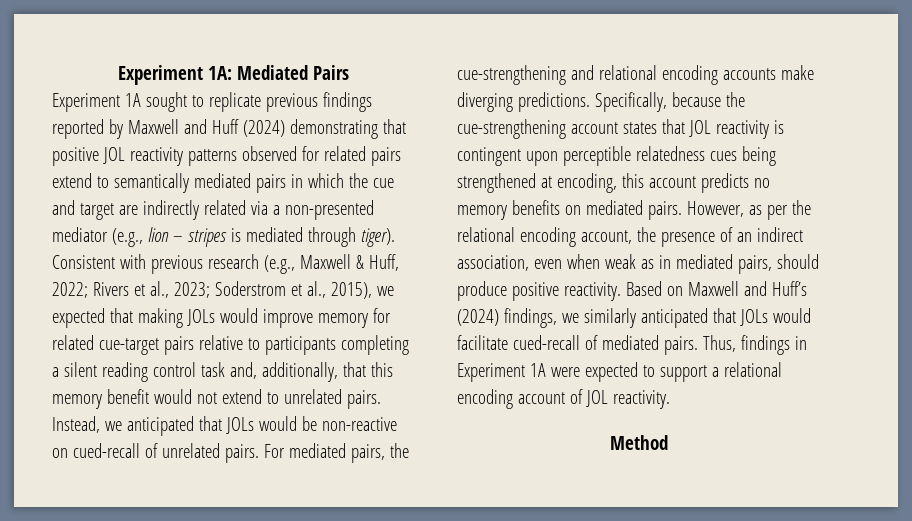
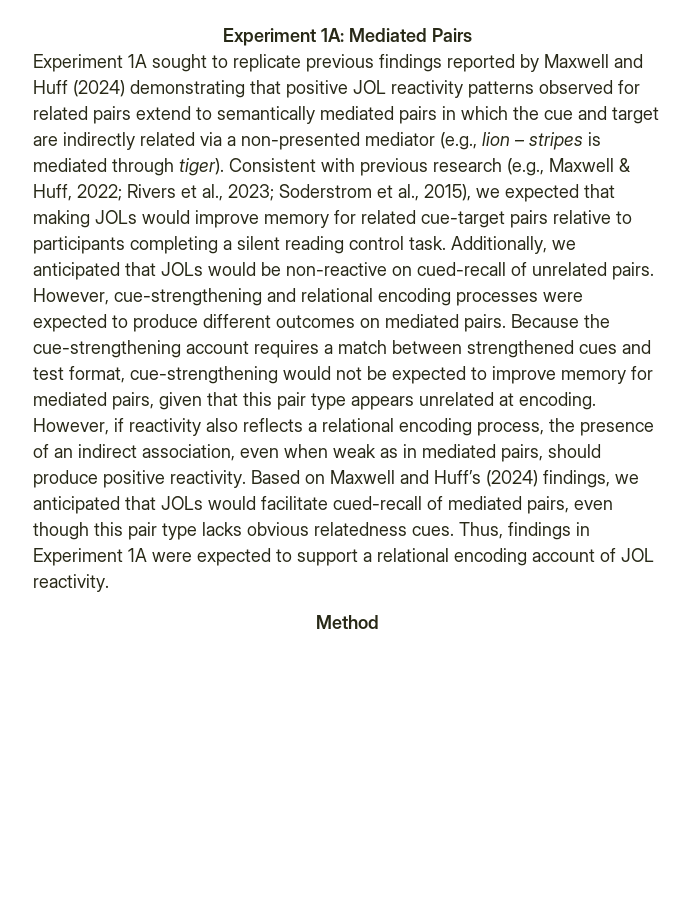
[200,362,393,382] [52,389,381,409] [52,416,100,433] task and, additionally, that this memory benefit would not extend to unrelated pairs. Instead, -> [409,236,547,254] task. Additionally,
[263,443,409,463] [457,65,814,85] [457,92,745,112] [457,119,784,139] [457,146,776,166] [457,173,770,193] [457,200,811,220] [457,227,632,247] For mediated pairs, the cue-strengthening and relational encoding accounts make diverging predictions. Specifically, because the cue-strengthening account states that JOL reactivity is contingent upon perceptible relatedness cues being strengthened at encoding, this account predicts no memory benefits on mediated pairs. However, as per the relational encoding account, -> [33,288,583,306] [33,314,610,332] [33,340,651,358] [33,366,653,384] [33,392,596,410] [33,418,544,436] However, cue-strengthening and relational encoding processes were expected to produce different outcomes on mediated pairs. Because the cue-strengthening account requires a match between strengthened cues and test format, cue-strengthening would not be expected to improve memory for mediated pairs, given that this pair type appears unrelated at encoding. However, if reactivity also reflects a relational encoding process,
[583,308,636,328] similarly -> (639, 479) none
[663,336,698,355] pairs. -> [527,496,613,514] [33,522,454,540] pairs, even though this pair type lacks obvious relatedness cues.

